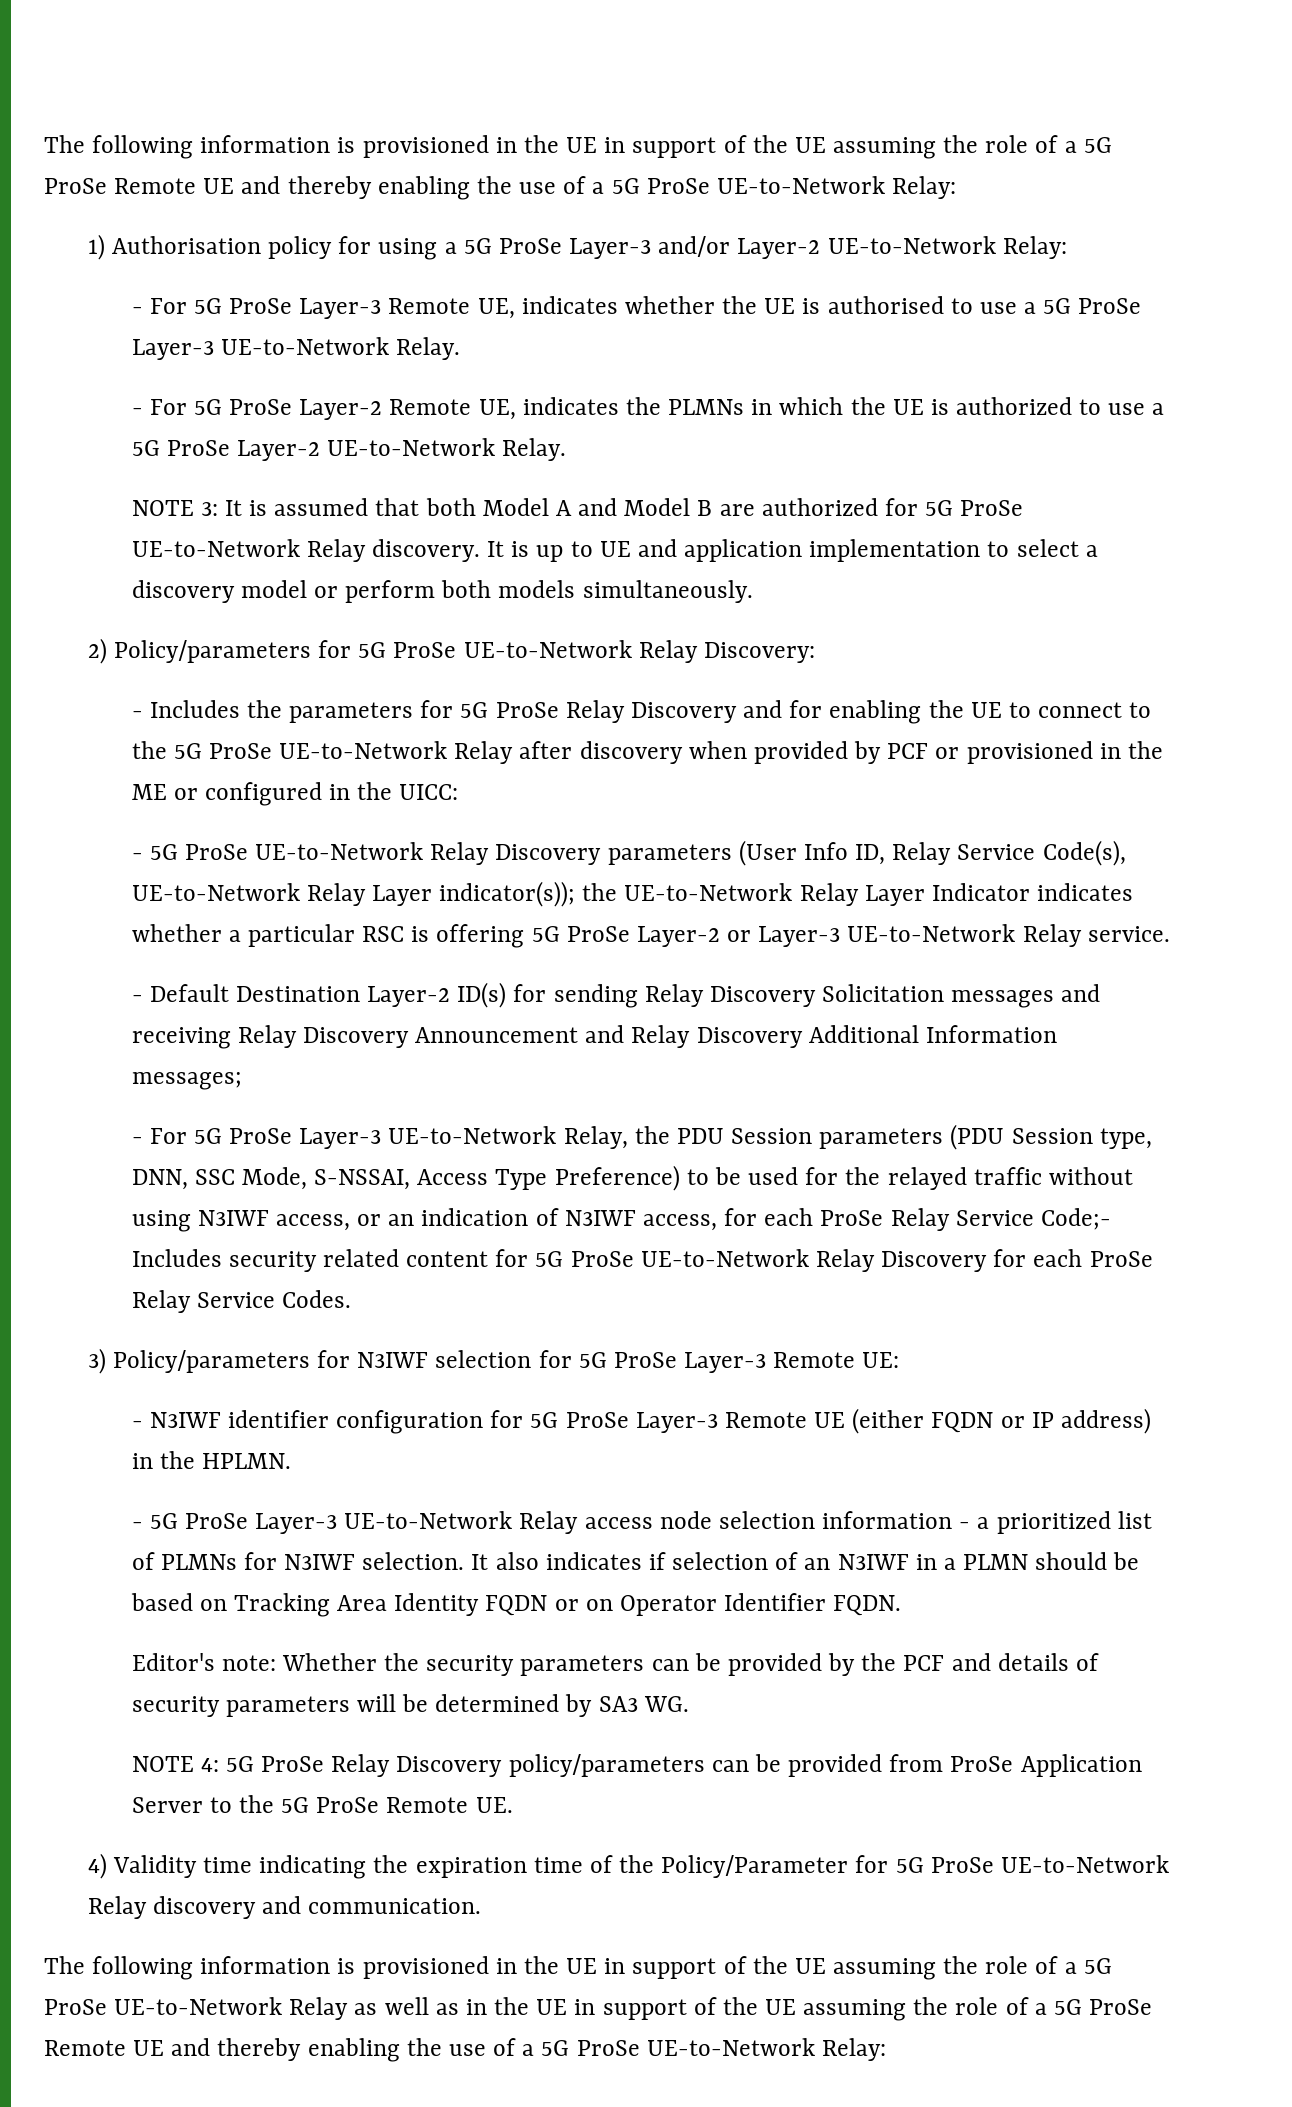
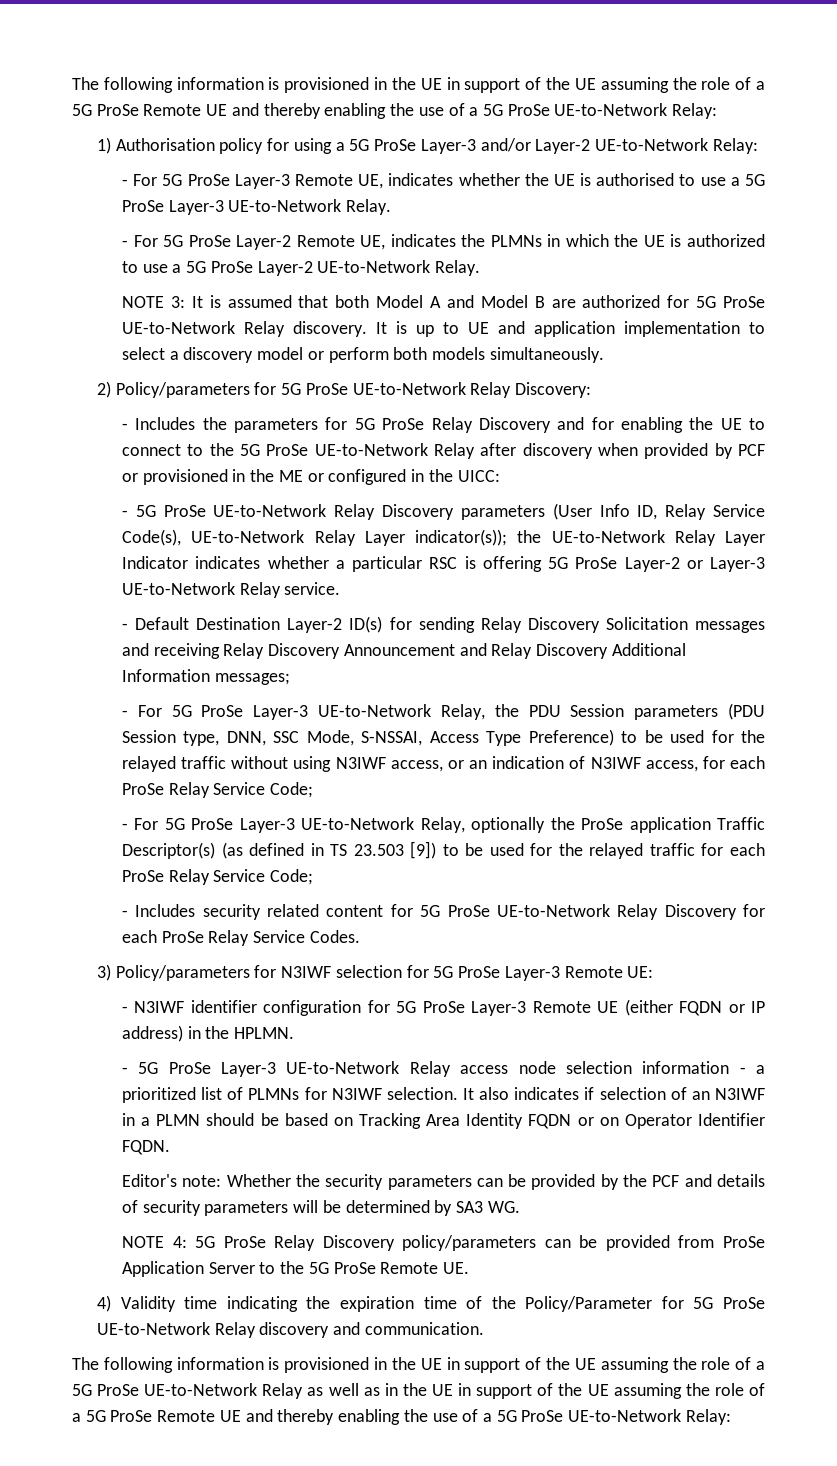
[1040,1208,1111,1230] Code;- -> [270,782,314,798] [122,817,765,833] [122,841,766,859] [122,869,314,885] [122,910,129,917] Code; // - For 5G ProSe Layer-3 UE-to-Network Relay, optionally the ProSe application Traffic Descriptor(s) (as defined in TS 23.503 [9]) to be used for the relayed traffic for each ProSe Relay Service Code; // -

